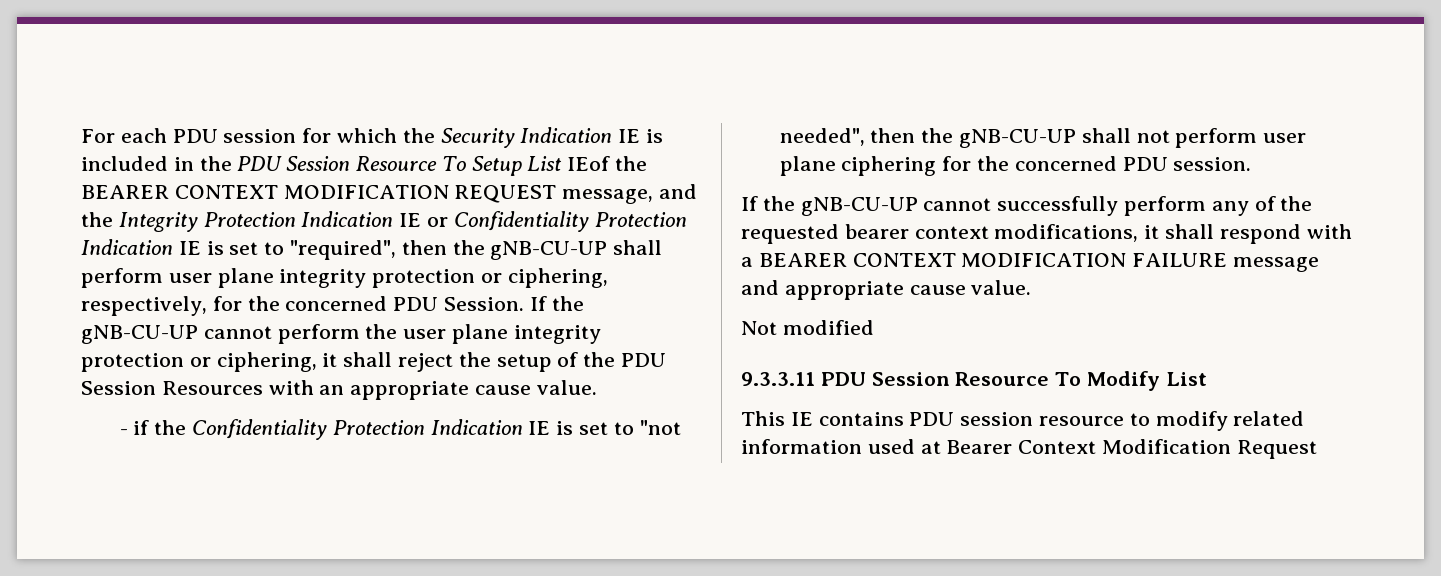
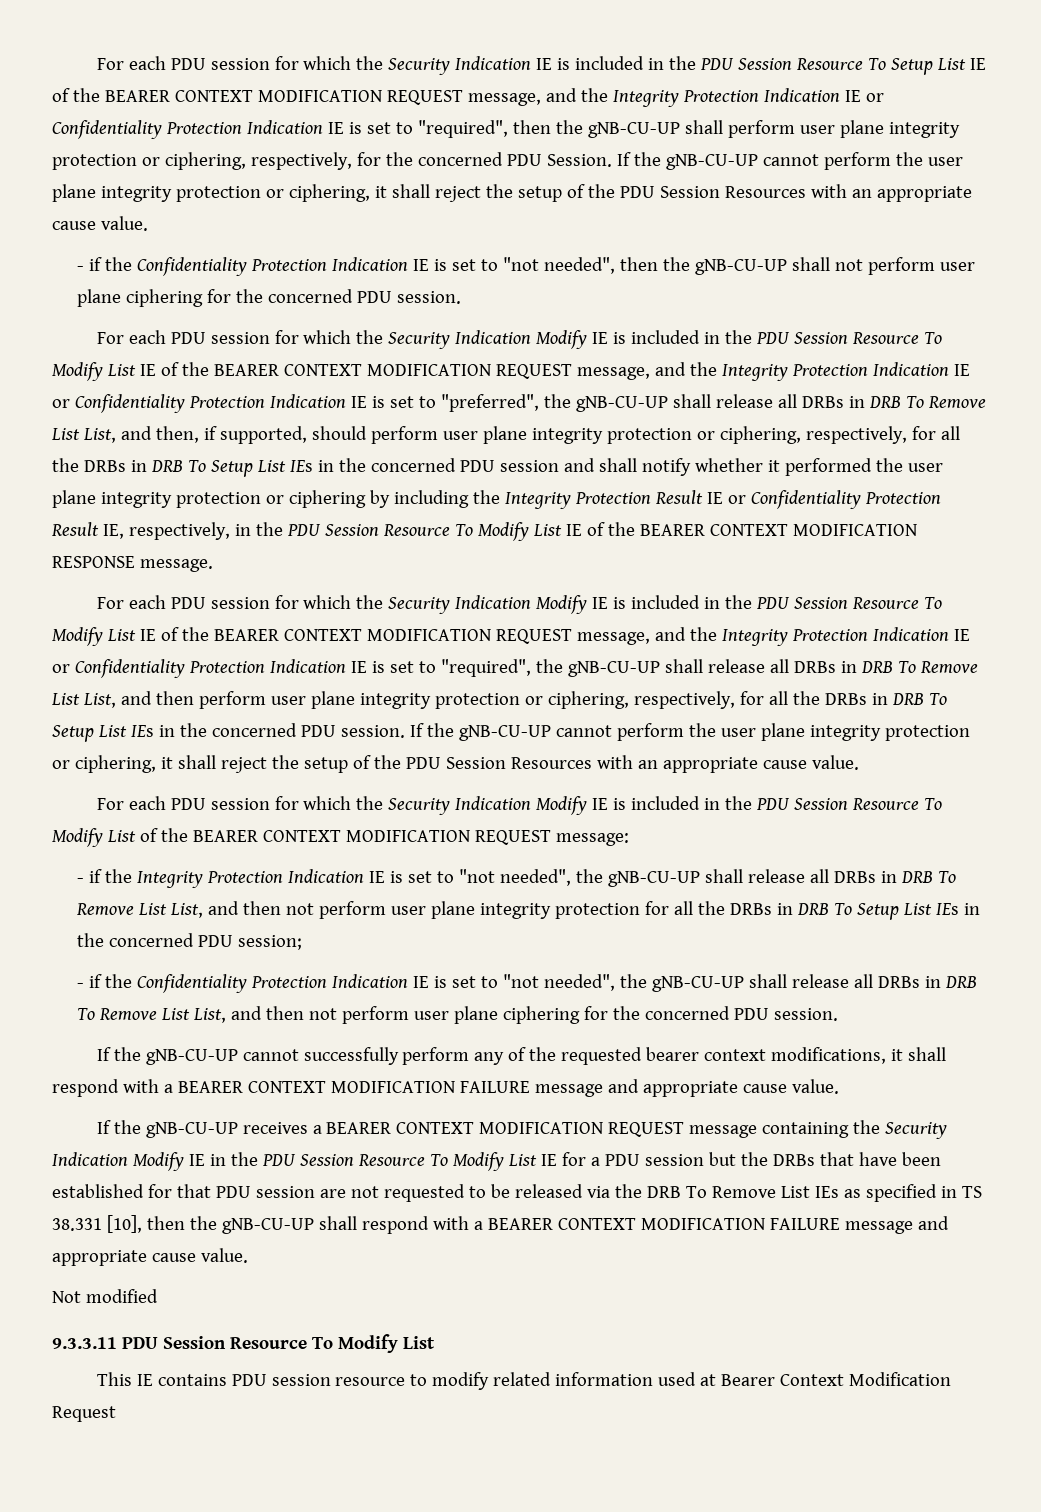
[567,156,611,171] IEof -> [970,58,987,70] [52,88,70,102] IE of
(1252, 164) none -> [96,330,943,349] [52,362,970,381] [52,394,986,413] [51,426,960,444] [52,458,943,477] [52,490,941,509] [51,522,917,541] [52,556,213,572] [96,595,943,614] [52,627,970,646] [52,659,978,678] [51,691,947,709] [52,723,970,742] [52,755,859,773] [96,796,943,815] [52,828,629,847] [77,869,957,888] [76,901,981,920] [77,933,303,950] [77,974,978,993] [77,1006,839,1024] // For each PDU session for which the Security Indication Modify IE is included in the PDU Session Resource To Modify List IE of the BEARER CONTEXT MODIFICATION REQUEST message, and the Integrity Protection Indication IE or Confidentiality Protection Indication IE is set to "preferred", the gNB-CU-UP shall release all DRBs in DRB To Remove List List, and then, if supported, should perform user plane integrity protection or ciphering, respectively, for all the DRBs in DRB To Setup List IEs in the concerned PDU session and shall notify whether it performed the user plane integrity protection or ciphering by including the Integrity Protection Result IE or Confidentiality Protection Result IE, respectively, in the PDU Session Resource To Modify List IE of the BEARER CONTEXT MODIFICATION RESPONSE message. // For each PDU session for which the Security Indication Modify IE is included in the PDU Session Resource To Modify List IE of the BEARER CONTEXT MODIFICATION REQUEST message, and the Integrity Protection Indication IE or Confidentiality Protection Indication IE is set to "required", the gNB-CU-UP shall release all DRBs in DRB To Remove List List, and then perform user plane integrity protection or ciphering, respectively, for all the DRBs in DRB To Setup List IEs in the concerned PDU session. If the gNB-CU-UP cannot perform the user plane integrity protection or ciphering, it shall reject the setup of the PDU Session Resources with an appropriate cause value. // For each PDU session for which the Security Indication Modify IE is included in the PDU Session Resource To Modify List of the BEARER CONTEXT MODIFICATION REQUEST message: // - if the Integrity Protection Indication IE is set to "not needed", the gNB-CU-UP shall release all DRBs in DRB To Remove List List, and then not perform user plane integrity protection for all the DRBs in DRB To Setup List IEs in the concerned PDU session; // - if the Confidentiality Protection Indication IE is set to "not needed", the gNB-CU-UP shall release all DRBs in DRB To Remove List List, and then not perform user plane ciphering for the concerned PDU session.
(1032, 287) none -> [96,1120,948,1139] [52,1152,941,1171] [52,1184,982,1202] [52,1215,949,1234] [52,1248,248,1266] // If the gNB-CU-UP receives a BEARER CONTEXT MODIFICATION REQUEST message containing the Security Indication Modify IE in the PDU Session Resource To Modify List IE for a PDU session but the DRBs that have been established for that PDU session are not requested to be released via the DRB To Remove List IEs as specified in TS 38.331 [10], then the gNB-CU-UP shall respond with a BEARER CONTEXT MODIFICATION FAILURE message and appropriate cause value.

